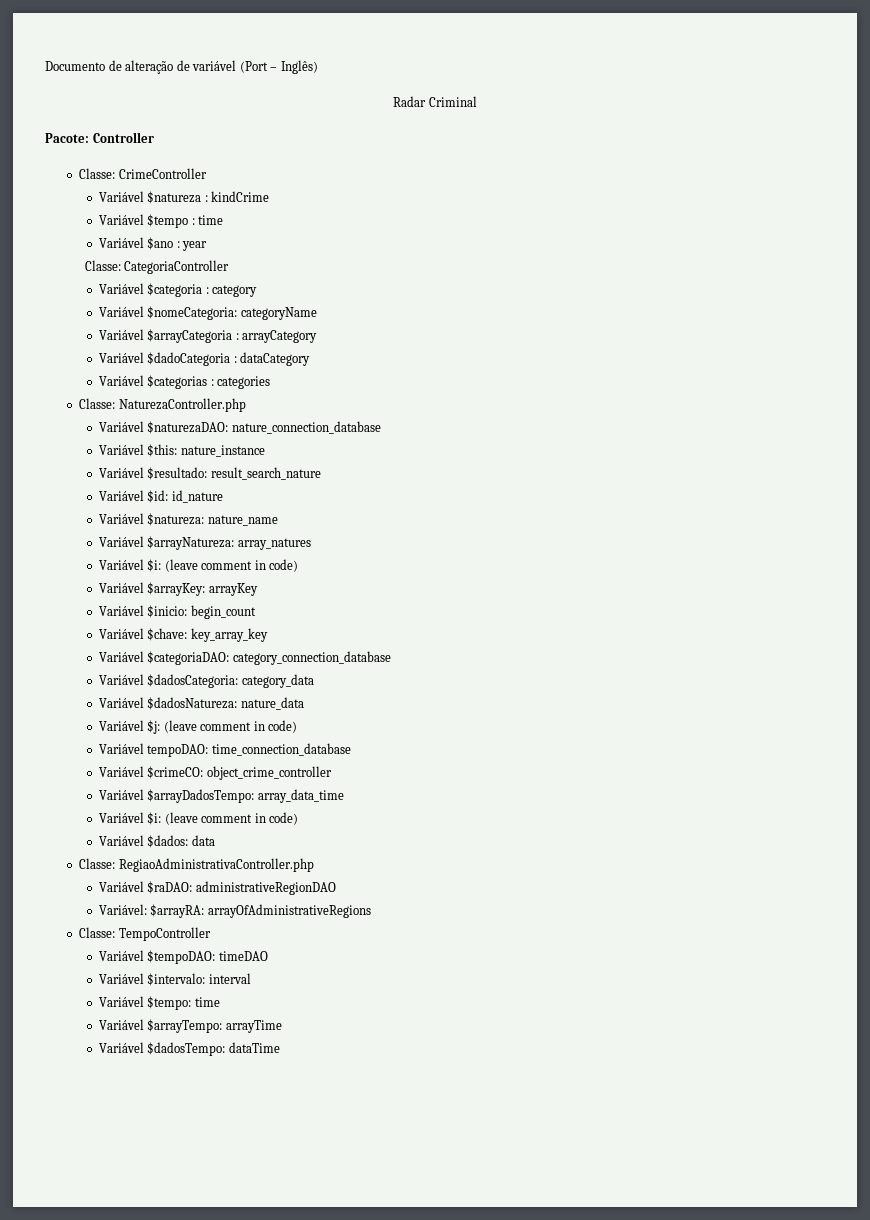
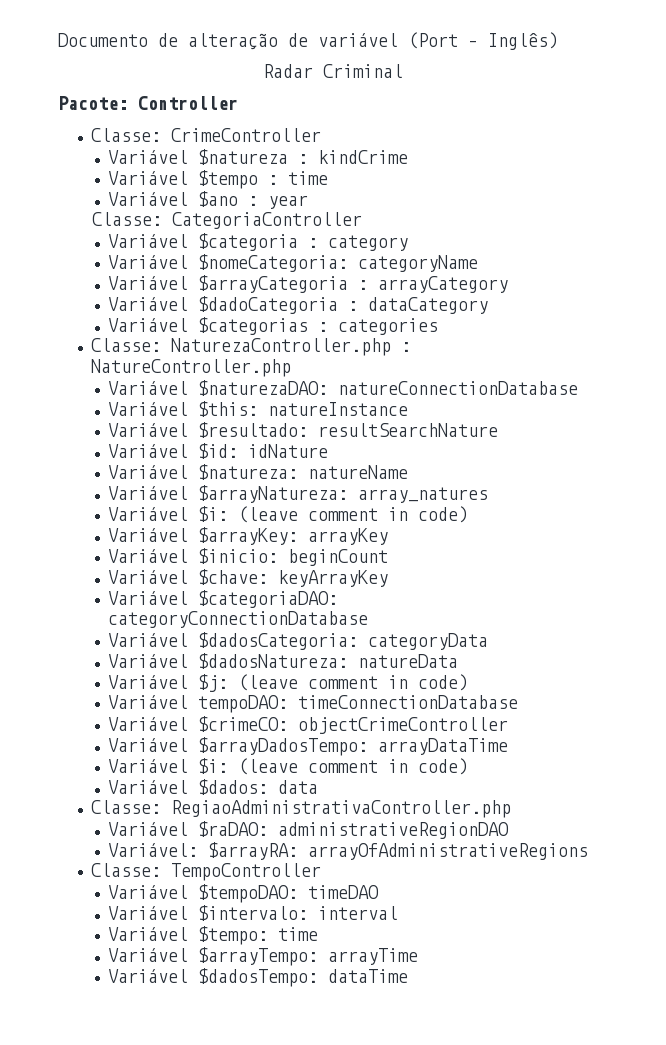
(246, 405) none -> [401,342,412,352] [91,359,292,377] : NatureController.php
[231,421,381,434] nature_connection_database -> [338,381,579,395] natureConnectionDatabase
[180,445,265,457] nature_instance -> [268,402,409,416] natureInstance
[210,467,321,480] result_search_nature -> [318,423,499,437] resultSearchNature
[171,490,223,503] id_nature -> [248,444,329,458] idNature
[207,515,278,526] nature_name -> [308,465,409,479] natureName
[190,605,256,619] begin_count -> [288,549,389,566] beginCount
[190,628,268,642] key_array_key -> [278,570,389,587] keyArrayKey
[232,651,391,665] category_connection_database -> [108,611,369,628] categoryConnectionDatabase
[241,674,314,688] category_data -> [368,633,489,650] categoryData
[240,697,304,710] nature_data -> [358,654,459,668] natureData
[211,743,351,756] time_connection_database -> [298,695,519,709] timeConnectionDatabase
[206,766,332,780] object_crime_controller -> [298,717,509,734] objectCrimeController
[257,789,344,803] array_data_time -> [378,738,509,755] arrayDataTime

